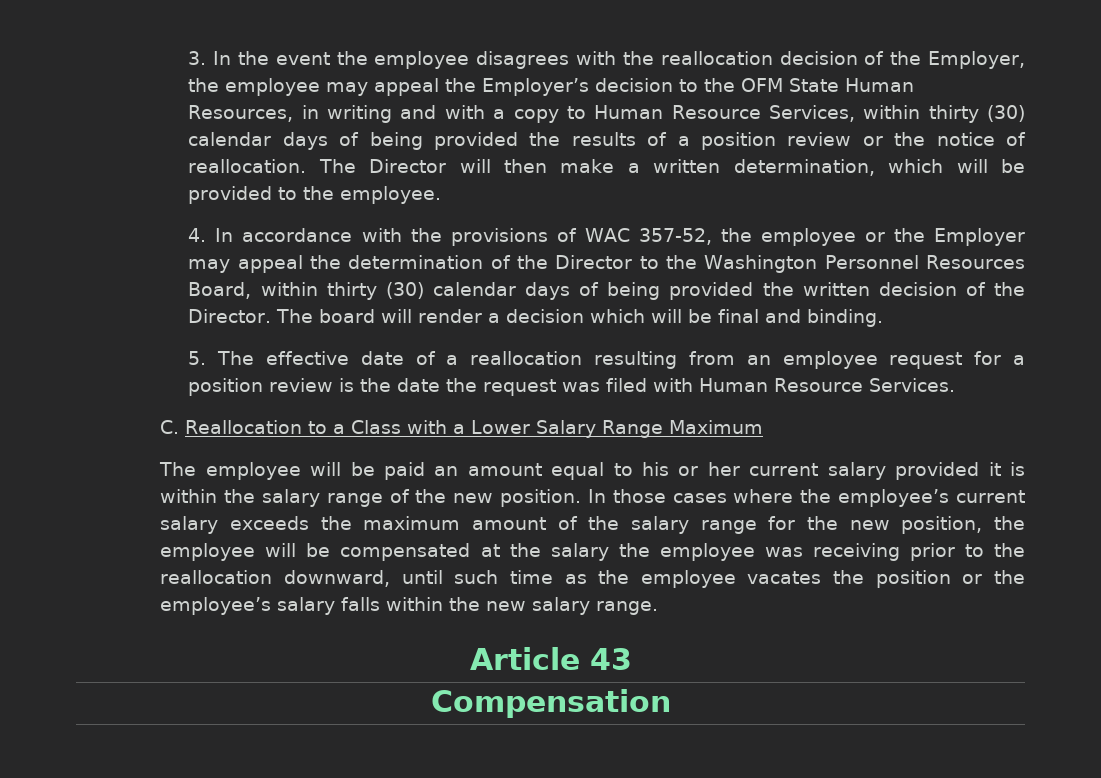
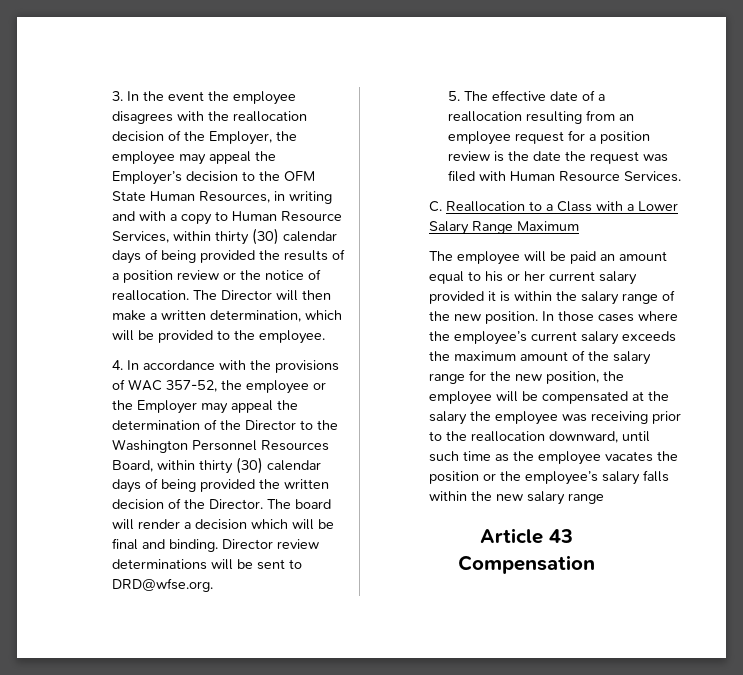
(884, 318) none -> [222,539,320,549] [112,559,303,570] [112,578,214,592] Director review determinations will be sent to DRD@wfse.org.
[596,601,659,615] range. -> [567,493,604,504] range

